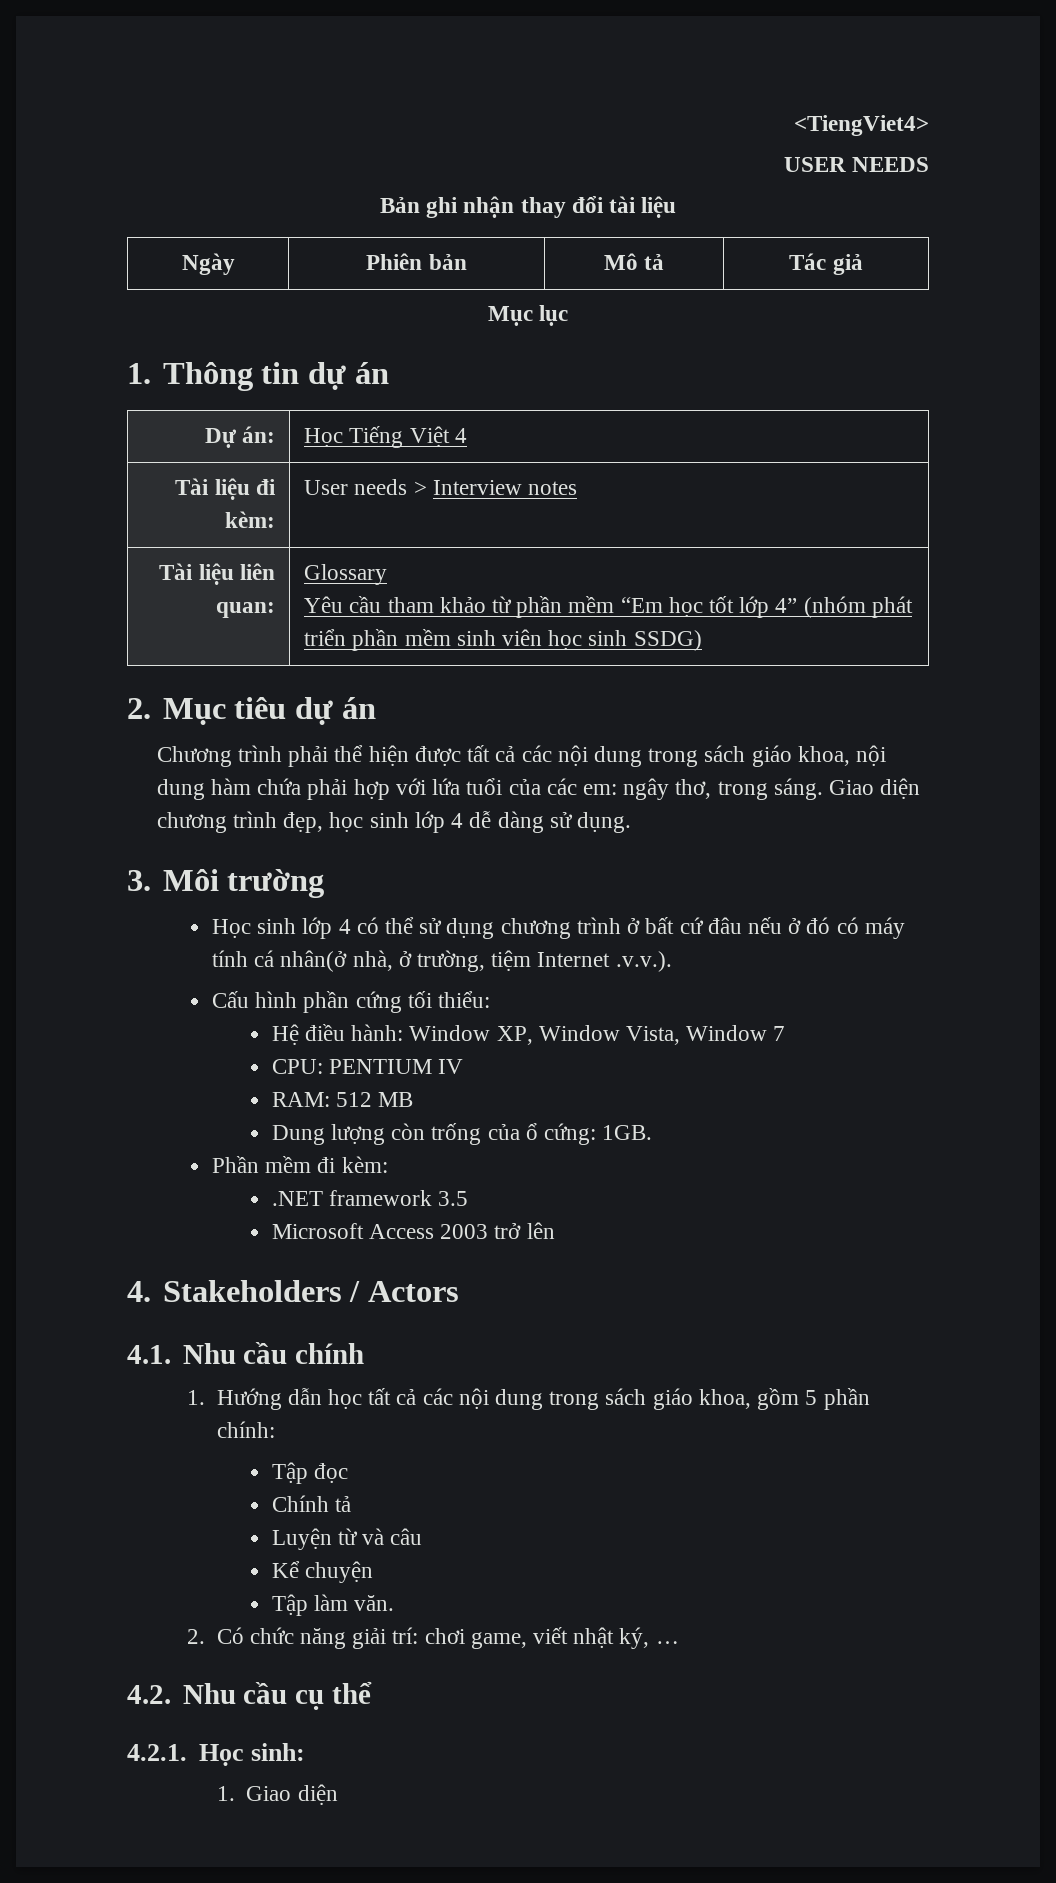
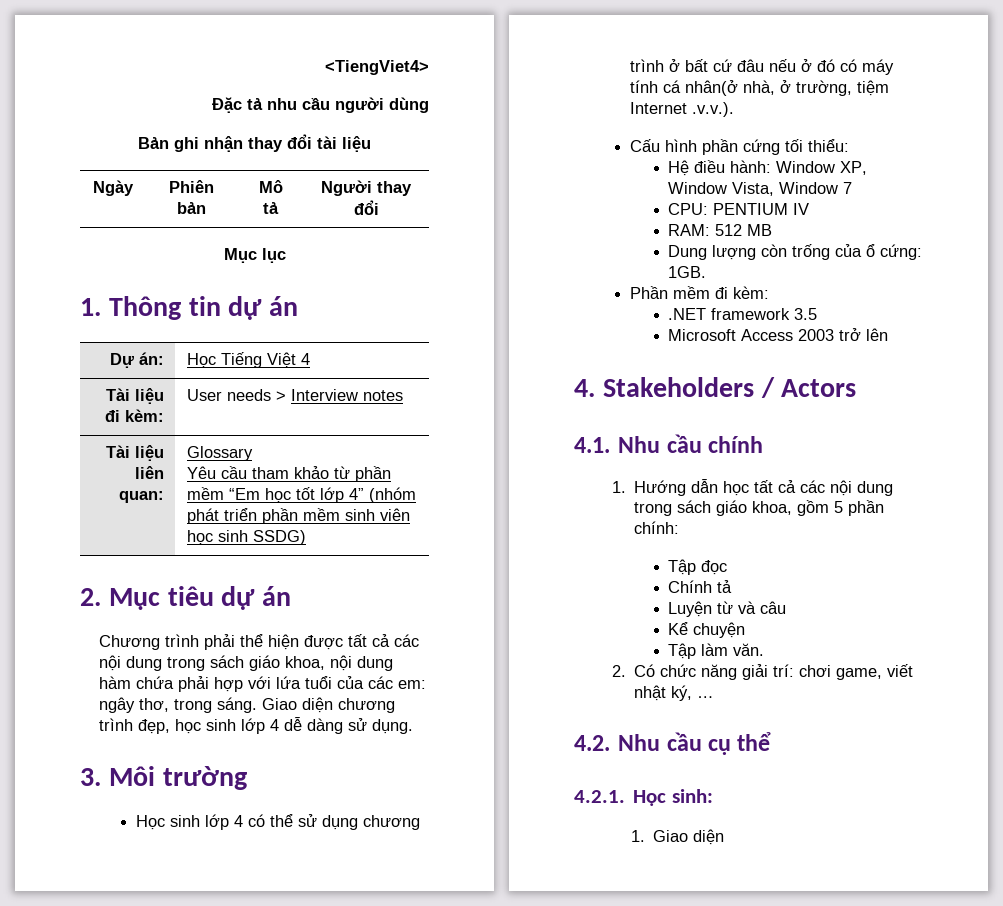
[783,157,929,172] USER NEEDS -> [212,97,429,113] Đặc tả nhu cầu người dùng
[789,253,863,275] Tác giả -> [321,180,412,196] [353,200,379,215] Người thay đổi

